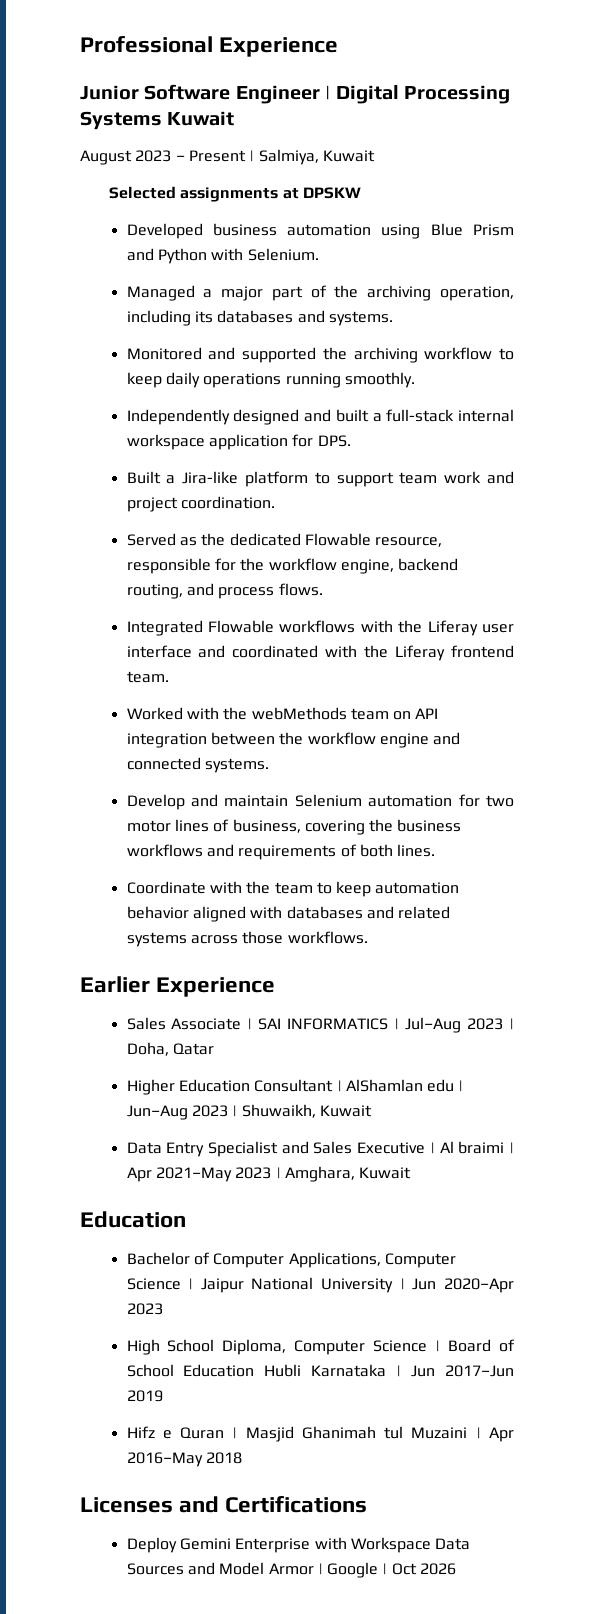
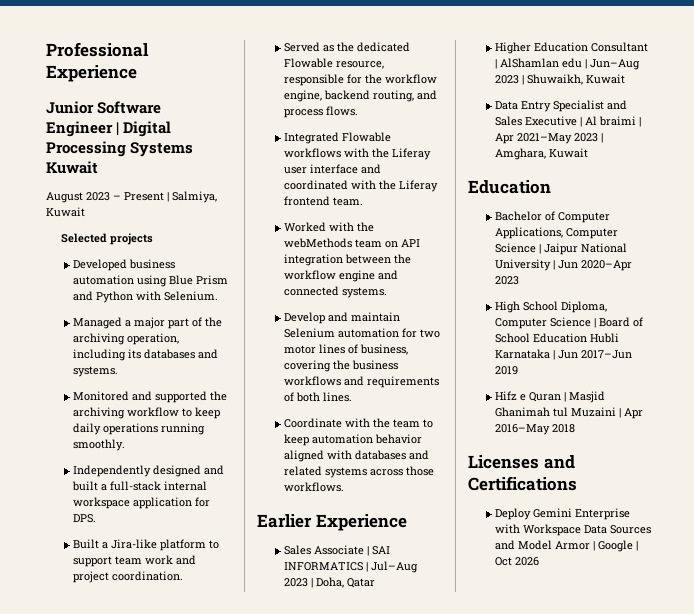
[180,187,361,202] assignments at DPSKW -> [110,233,154,245] projects

